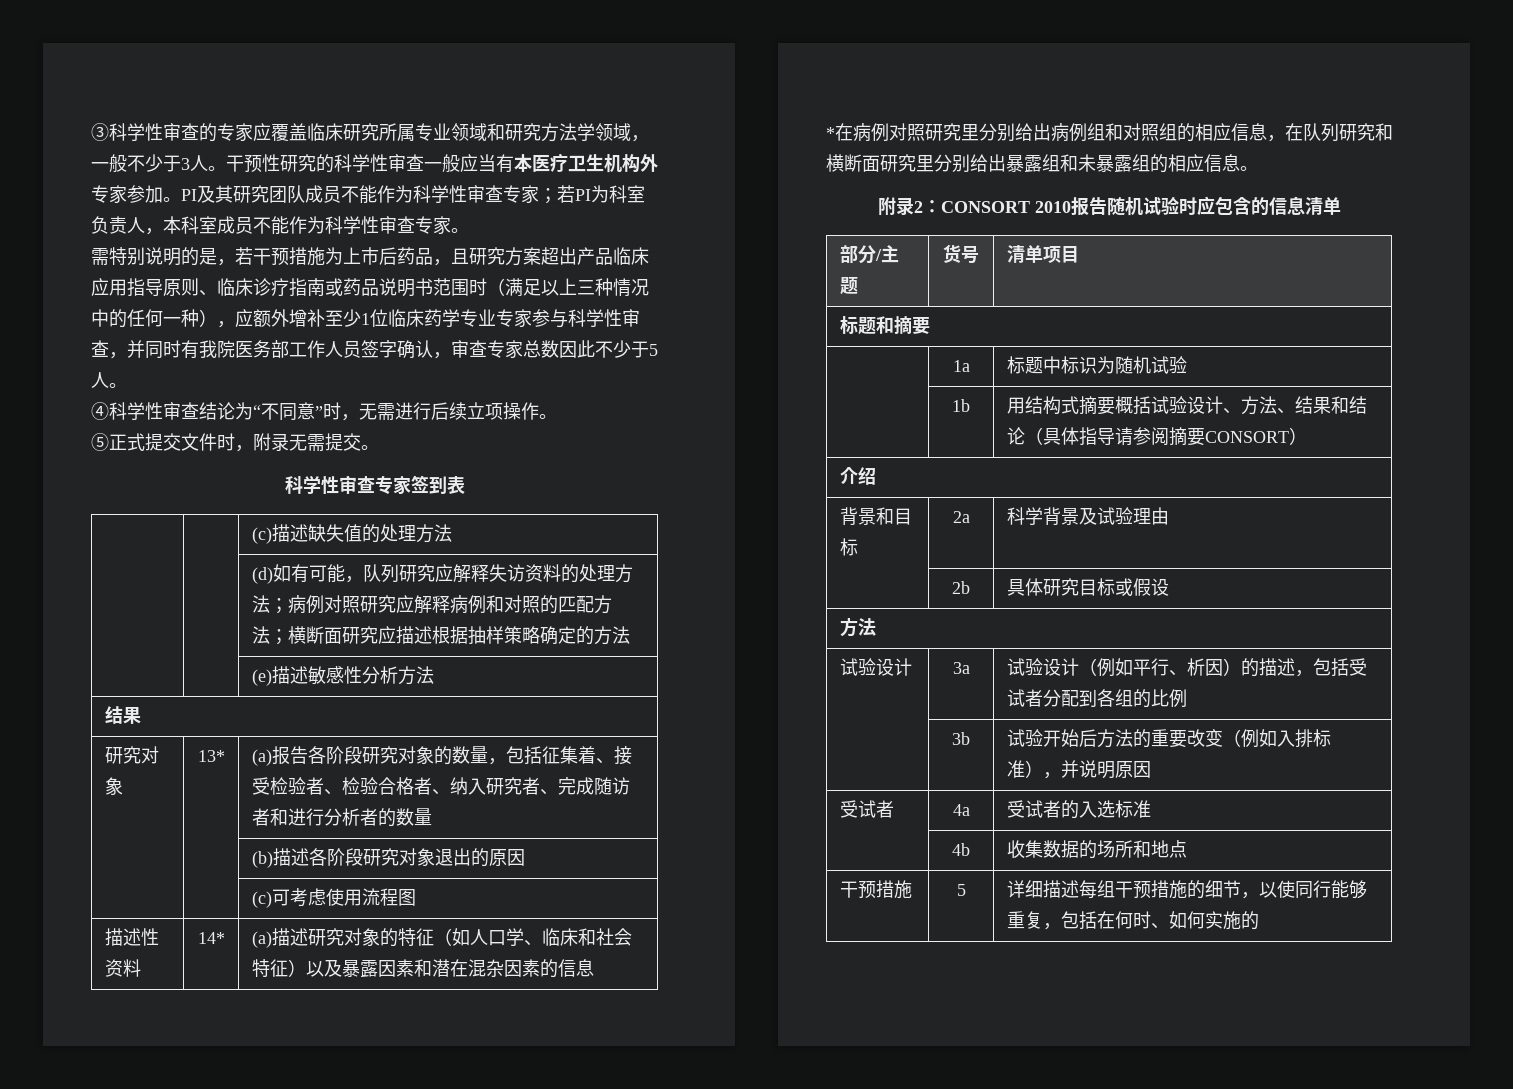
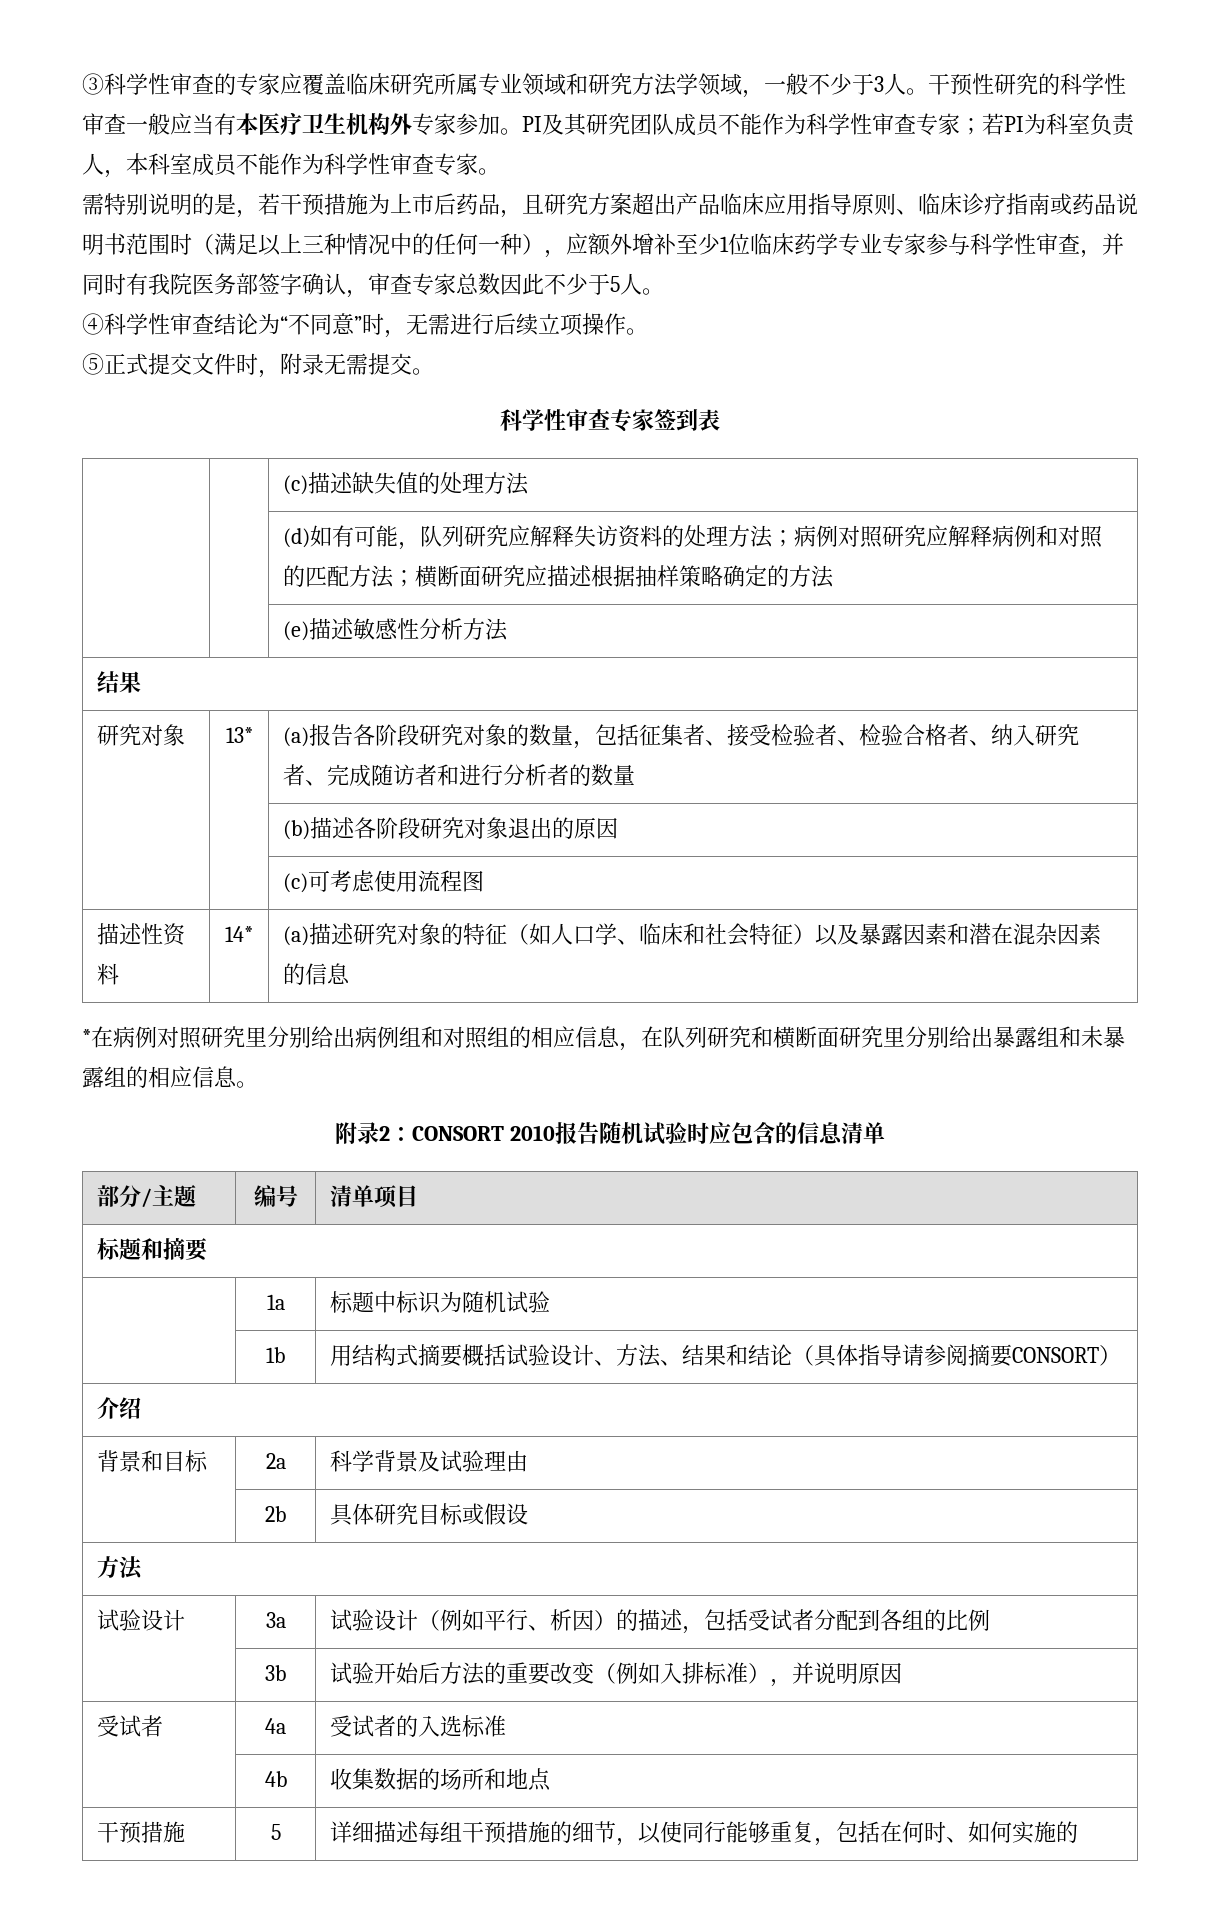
[289,340,361,358] 工作人员 -> (258, 284) none
[577,746,596,764] 着 -> [683,724,706,746] 者
[943,244,961,263] 货 -> [253,1185,276,1207] 编

